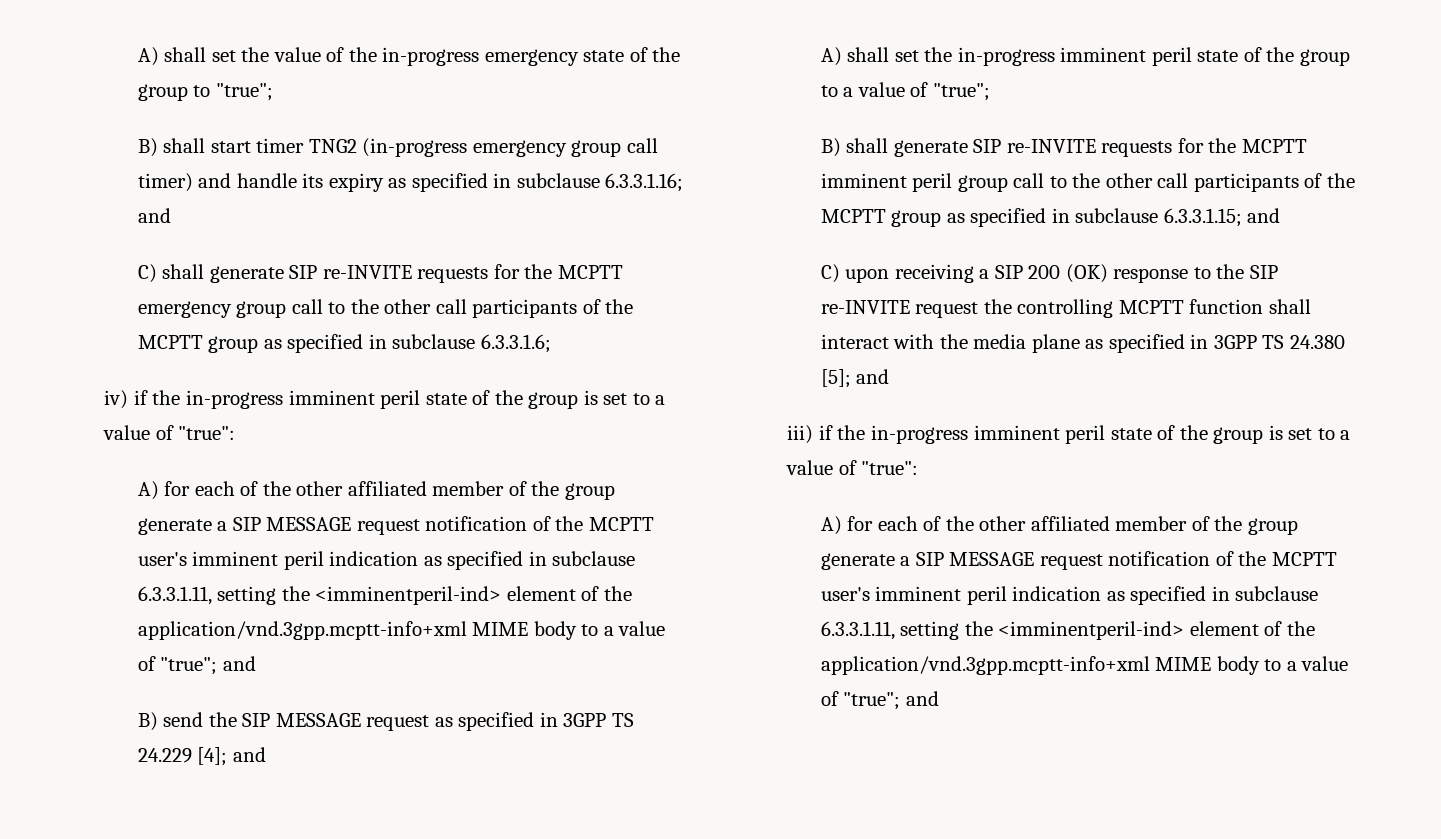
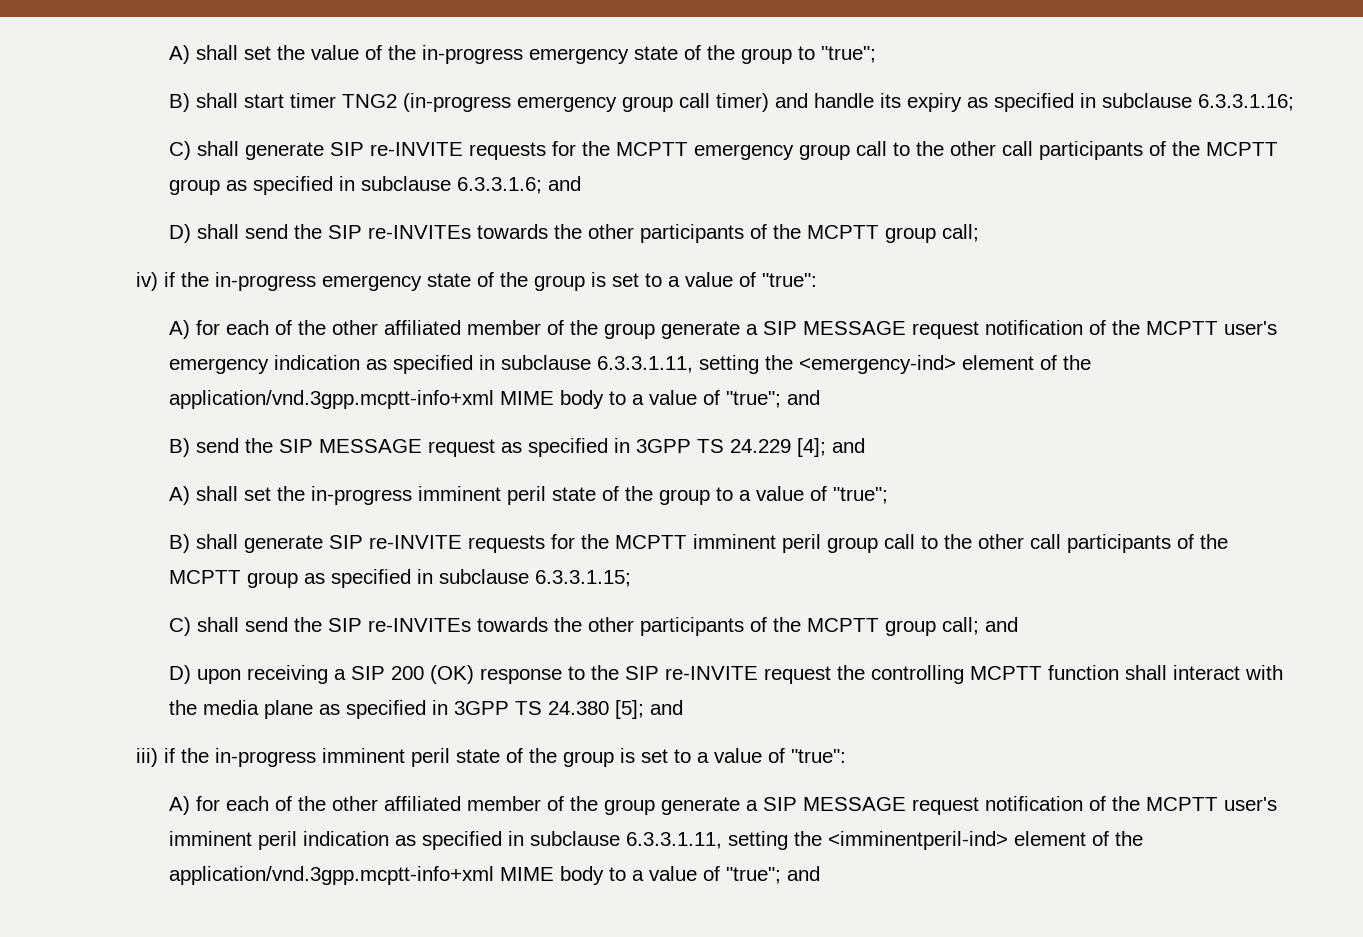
[137,208,171,223] and -> (1295, 102) none
(551, 343) none -> [548,176,582,191] [169,224,980,243] and // D) shall send the SIP re-INVITEs towards the other participants of the MCPTT group call;
[288,390,421,409] imminent peril -> [321,275,422,291] emergency
[192,551,636,570] [137,586,502,605] imminent peril indication as specified in subclause 6.3.3.1.11, setting the <imminentperil-ind> -> [169,355,957,374] emergency indication as specified in subclause 6.3.3.1.11, setting the <emergency-ind>
[1247,208,1281,223] [820,264,840,283] and // C) -> [169,617,1019,636] [169,665,192,684] // C) shall send the SIP re-INVITEs towards the other participants of the MCPTT group call; and // D)

